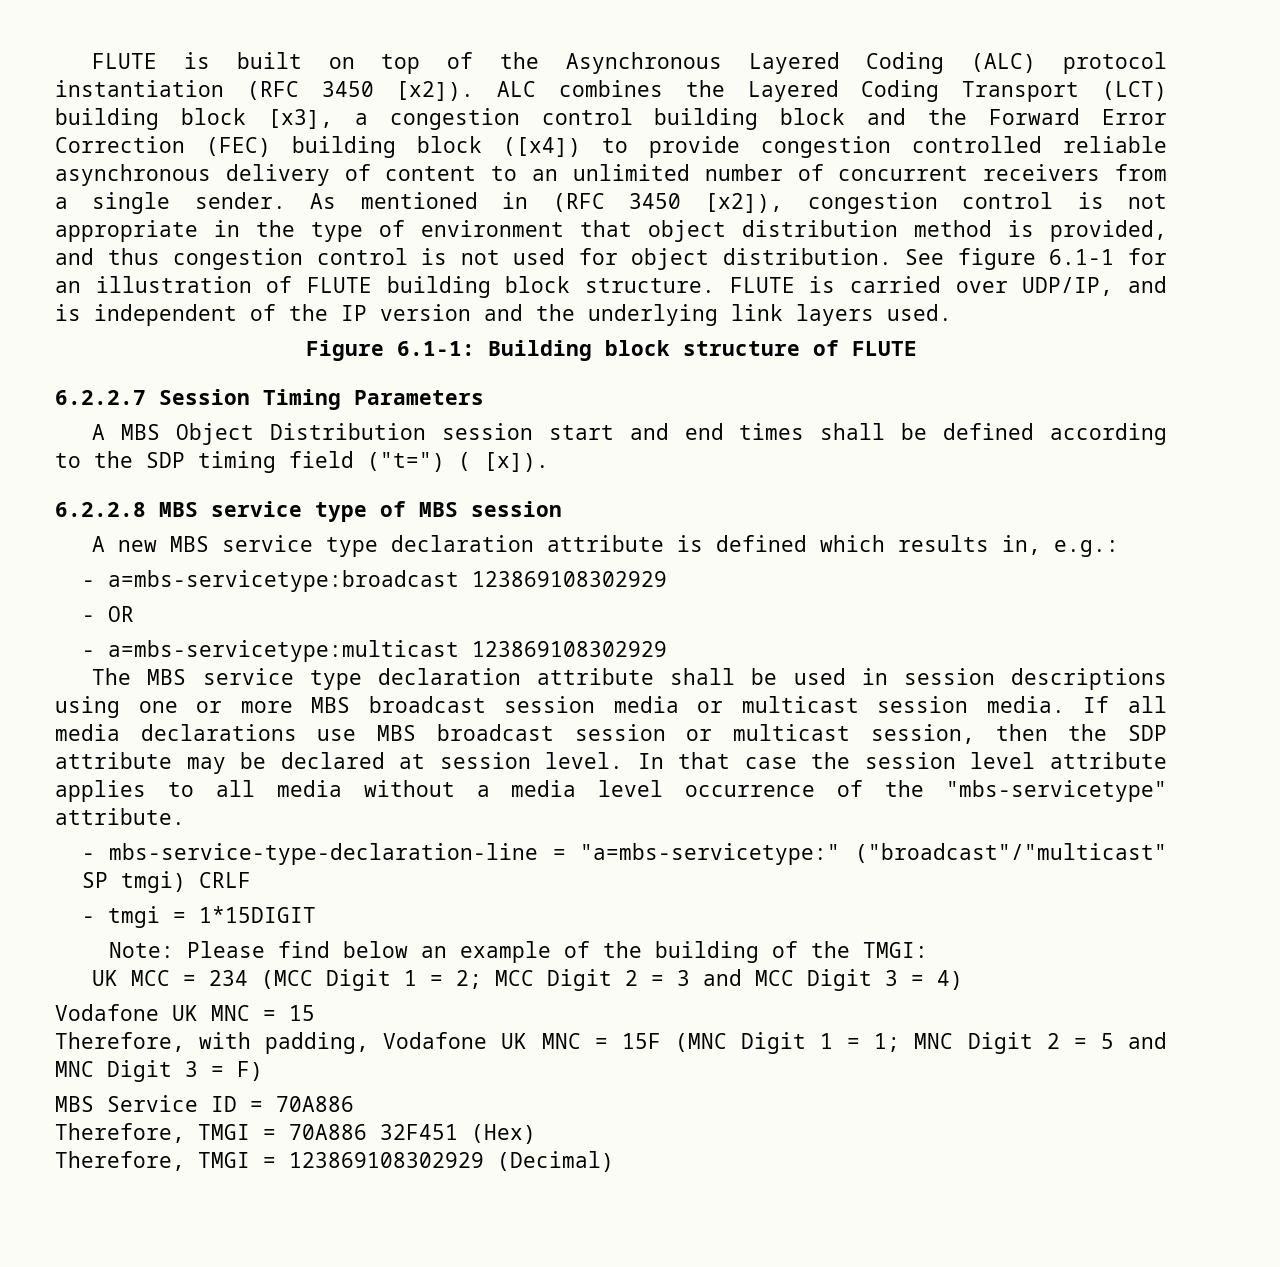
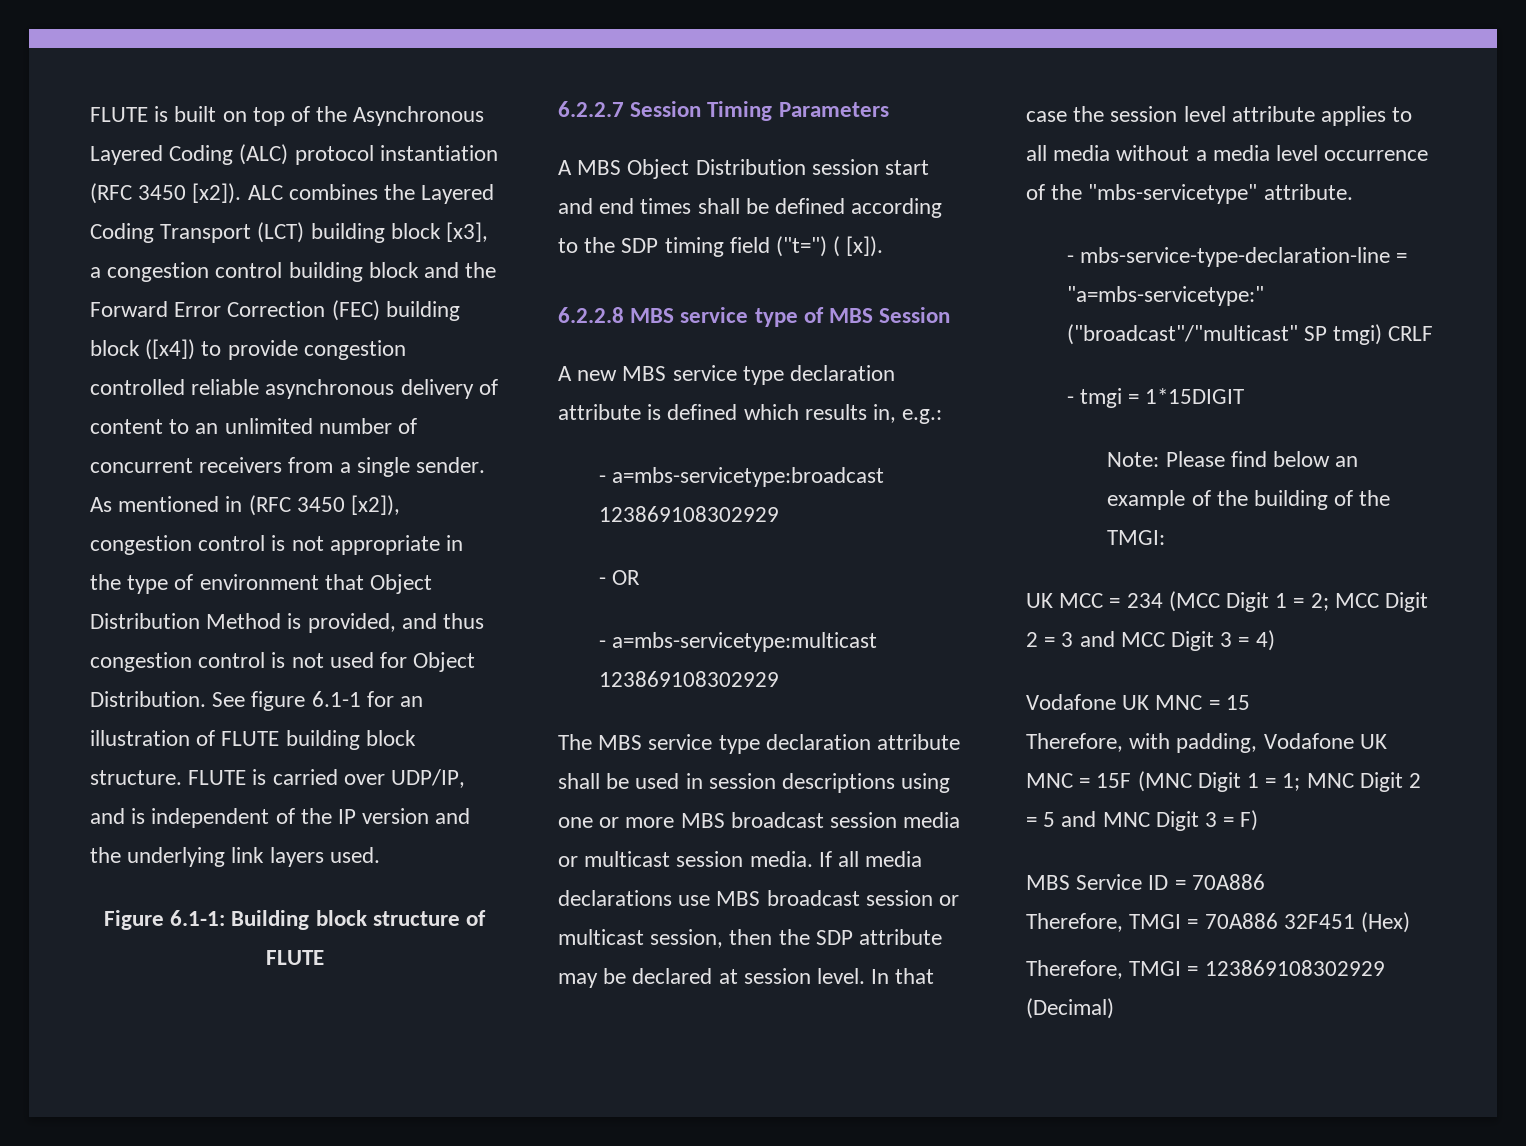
[648,220,992,242] object distribution method -> [370,574,433,594] [90,613,282,629] Object Distribution Method
[631,248,892,270] object distribution. -> [413,652,476,672] [90,691,206,707] Object Distribution.
[471,501,562,517] session -> [879,307,951,323] Session

